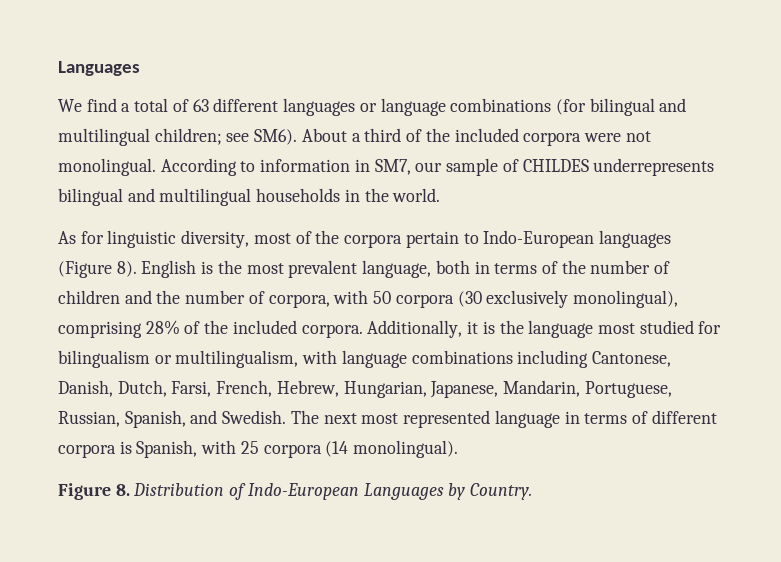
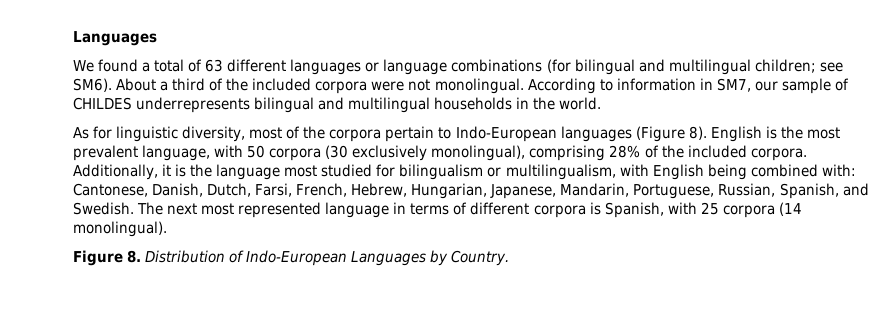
[86,98,117,112] find -> [98,59,139,72] found
[435,260,671,274] [58,290,330,308] both in terms of the number of children and the number of corpora, -> (211, 153) none
[341,350,589,368] language combinations including -> [652,164,856,180] English being combined with:

